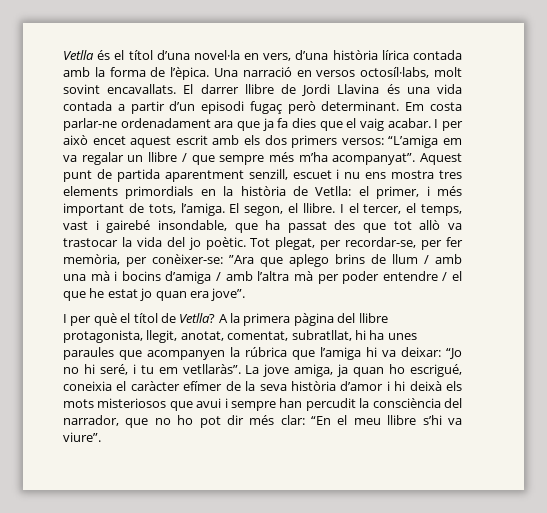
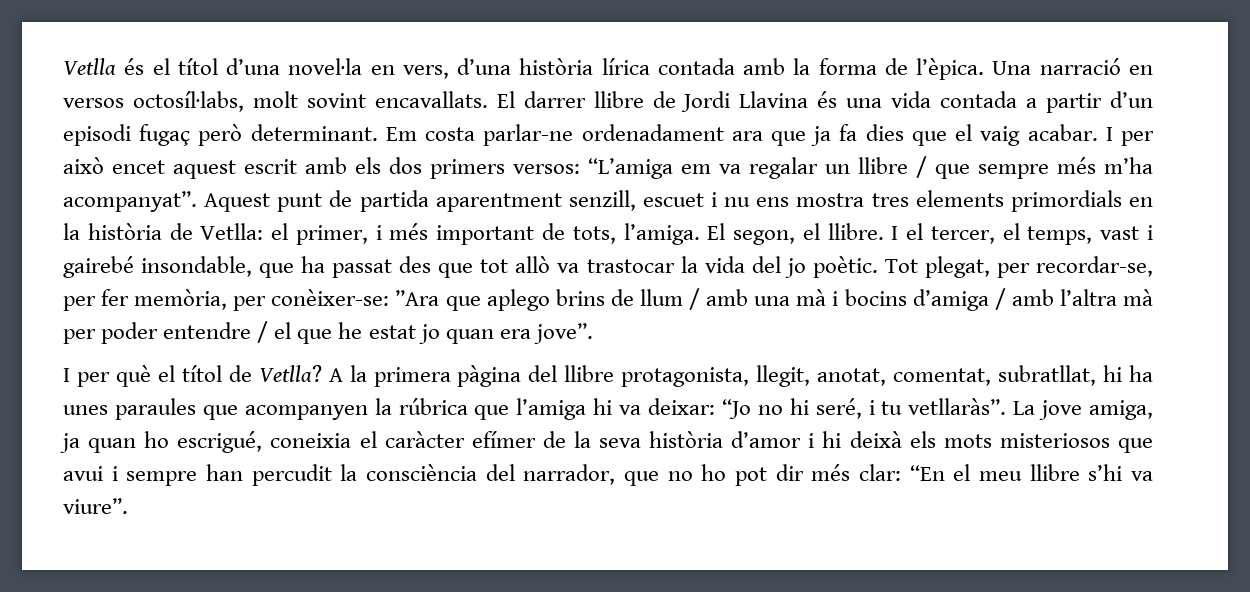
[158,367,178,374] em -> (903, 408) none

